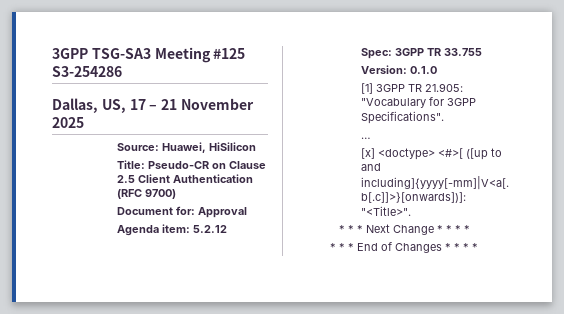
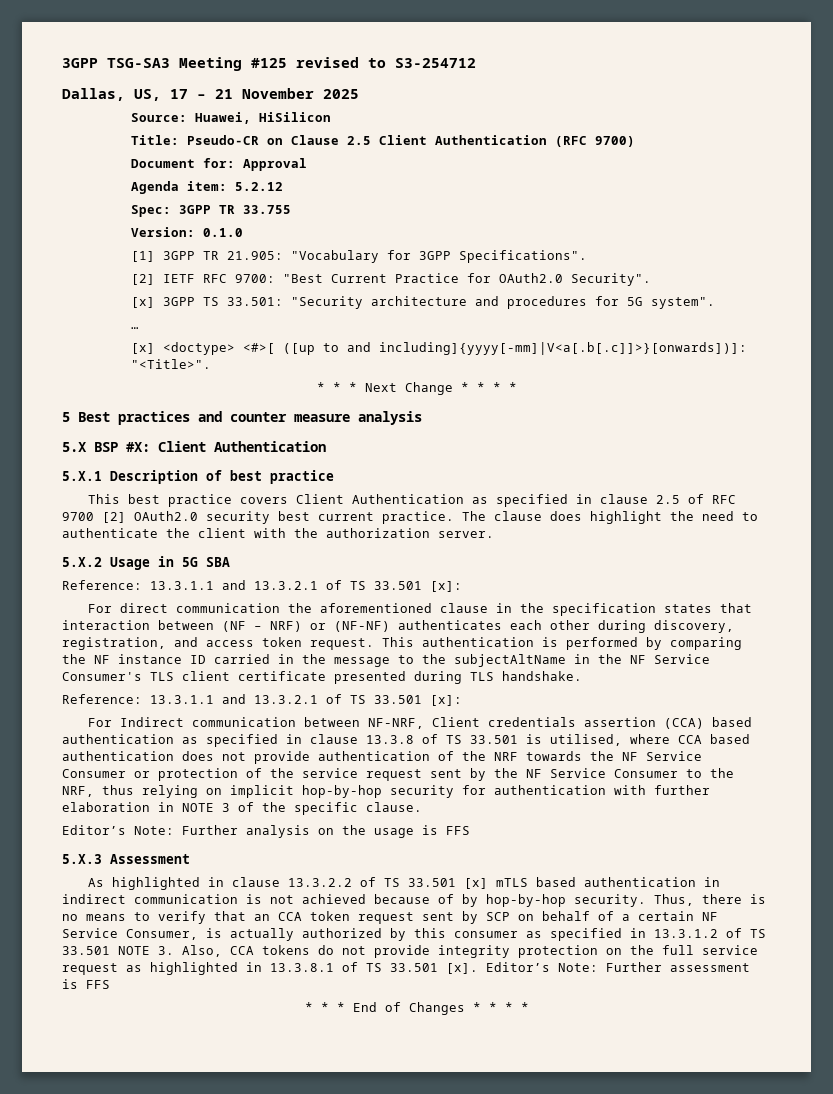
[52,66,122,77] S3-254286 -> [296,57,476,68] revised to S3-254712
(444, 117) none -> [131,273,652,286] [131,296,716,309] // [2] IETF RFC 9700: "Best Current Practice for OAuth2.0 Security". // [x] 3GPP TS 33.501: "Security architecture and procedures for 5G system".
(470, 229) none -> [62,411,422,425] [62,441,326,452] [62,470,334,484] [87,494,736,507] [62,511,758,524] [62,528,494,538] [62,556,230,570] [62,580,462,592] [87,603,752,616] [62,620,734,633] [62,637,742,650] [62,654,710,667] [62,671,582,684] [62,694,462,706] [87,717,752,729] [62,734,750,747] [62,751,702,764] [62,768,734,781] [62,785,710,798] [62,802,422,815] [62,825,470,838] [62,854,190,864] [87,877,720,890] [62,894,766,907] [62,911,718,924] [62,928,766,941] [62,945,758,958] [62,962,750,975] [62,979,110,989] // 5 Best practices and counter measure analysis // 5.X BSP #X: Client Authentication // 5.X.1 Description of best practice // This best practice covers Client Authentication as specified in clause 2.5 of RFC 9700 [2] OAuth2.0 security best current practice. The clause does highlight the need to authenticate the client with the authorization server. // 5.X.2 Usage in 5G SBA // Reference: 13.3.1.1 and 13.3.2.1 of TS 33.501 [x]: // For direct communication the aforementioned clause in the specification states that interaction between (NF – NRF) or (NF-NF) authenticates each other during discovery, registration, and access token request. This authentication is performed by comparing the NF instance ID carried in the message to the subjectAltName in the NF Service Consumer's TLS client certificate presented during TLS handshake. // Reference: 13.3.1.1 and 13.3.2.1 of TS 33.501 [x]: // For Indirect communication between NF-NRF, Client credentials assertion (CCA) based authentication as specified in clause 13.3.8 of TS 33.501 is utilised, where CCA based authentication does not provide authentication of the NRF towards the NF Service Consumer or protection of the service request sent by the NF Service Consumer to the NRF, thus relying on implicit hop-by-hop security for authentication with further elaboration in NOTE 3 of the specific clause. // Editor’s Note: Further analysis on the usage is FFS // 5.X.3 Assessment // As highlighted in clause 13.3.2.2 of TS 33.501 [x] mTLS based authentication in indirect communication is not achieved because of by hop-by-hop security. Thus, there is no means to verify that an CCA token request sent by SCP on behalf of a certain NF Service Consumer, is actually authorized by this consumer as specified in 13.3.1.2 of TS 33.501 NOTE 3. Also, CCA tokens do not provide integrity protection on the full service request as highlighted in 13.3.8.1 of TS 33.501 [x]. Editor’s Note: Further assessment is FFS

